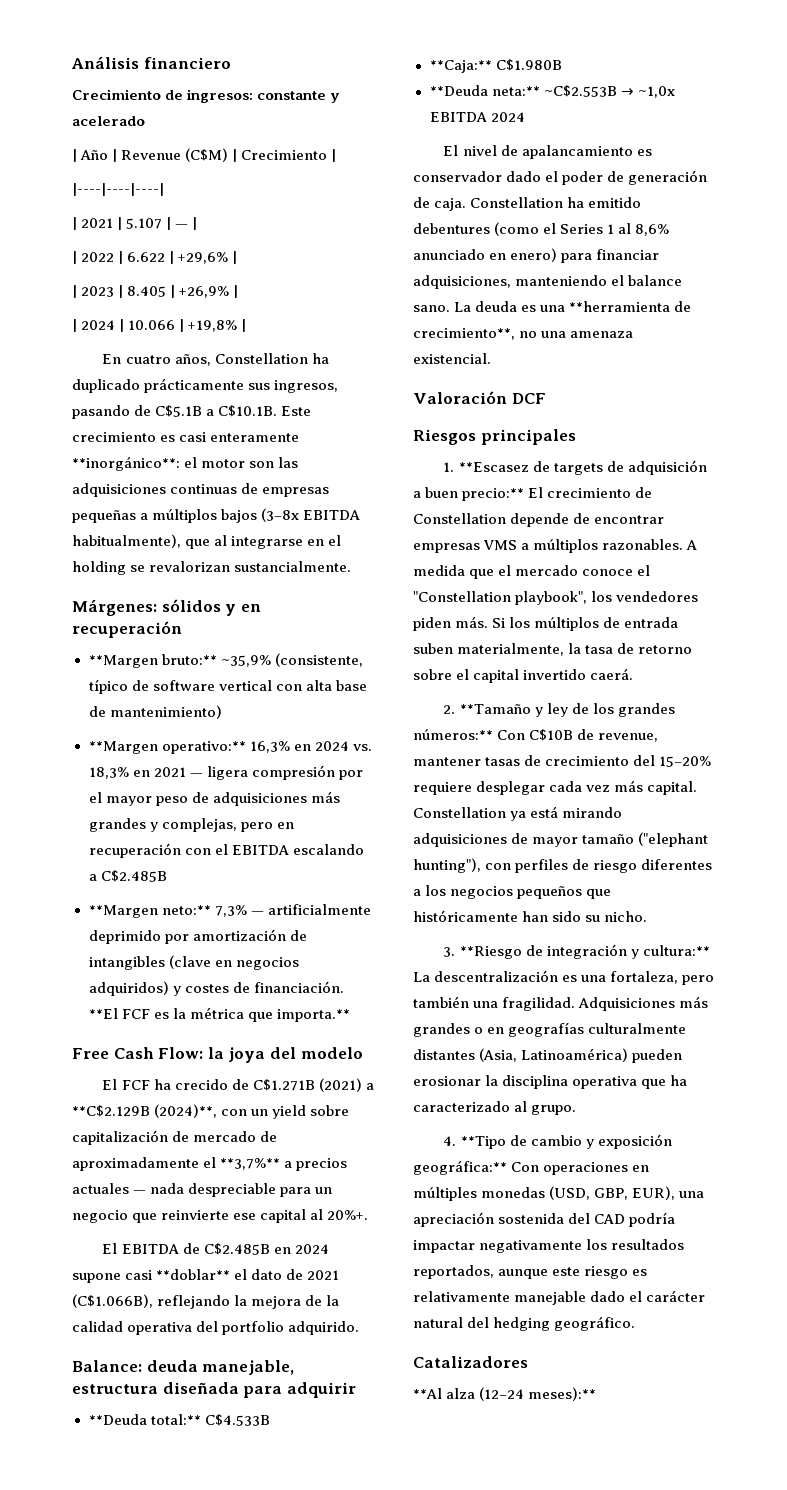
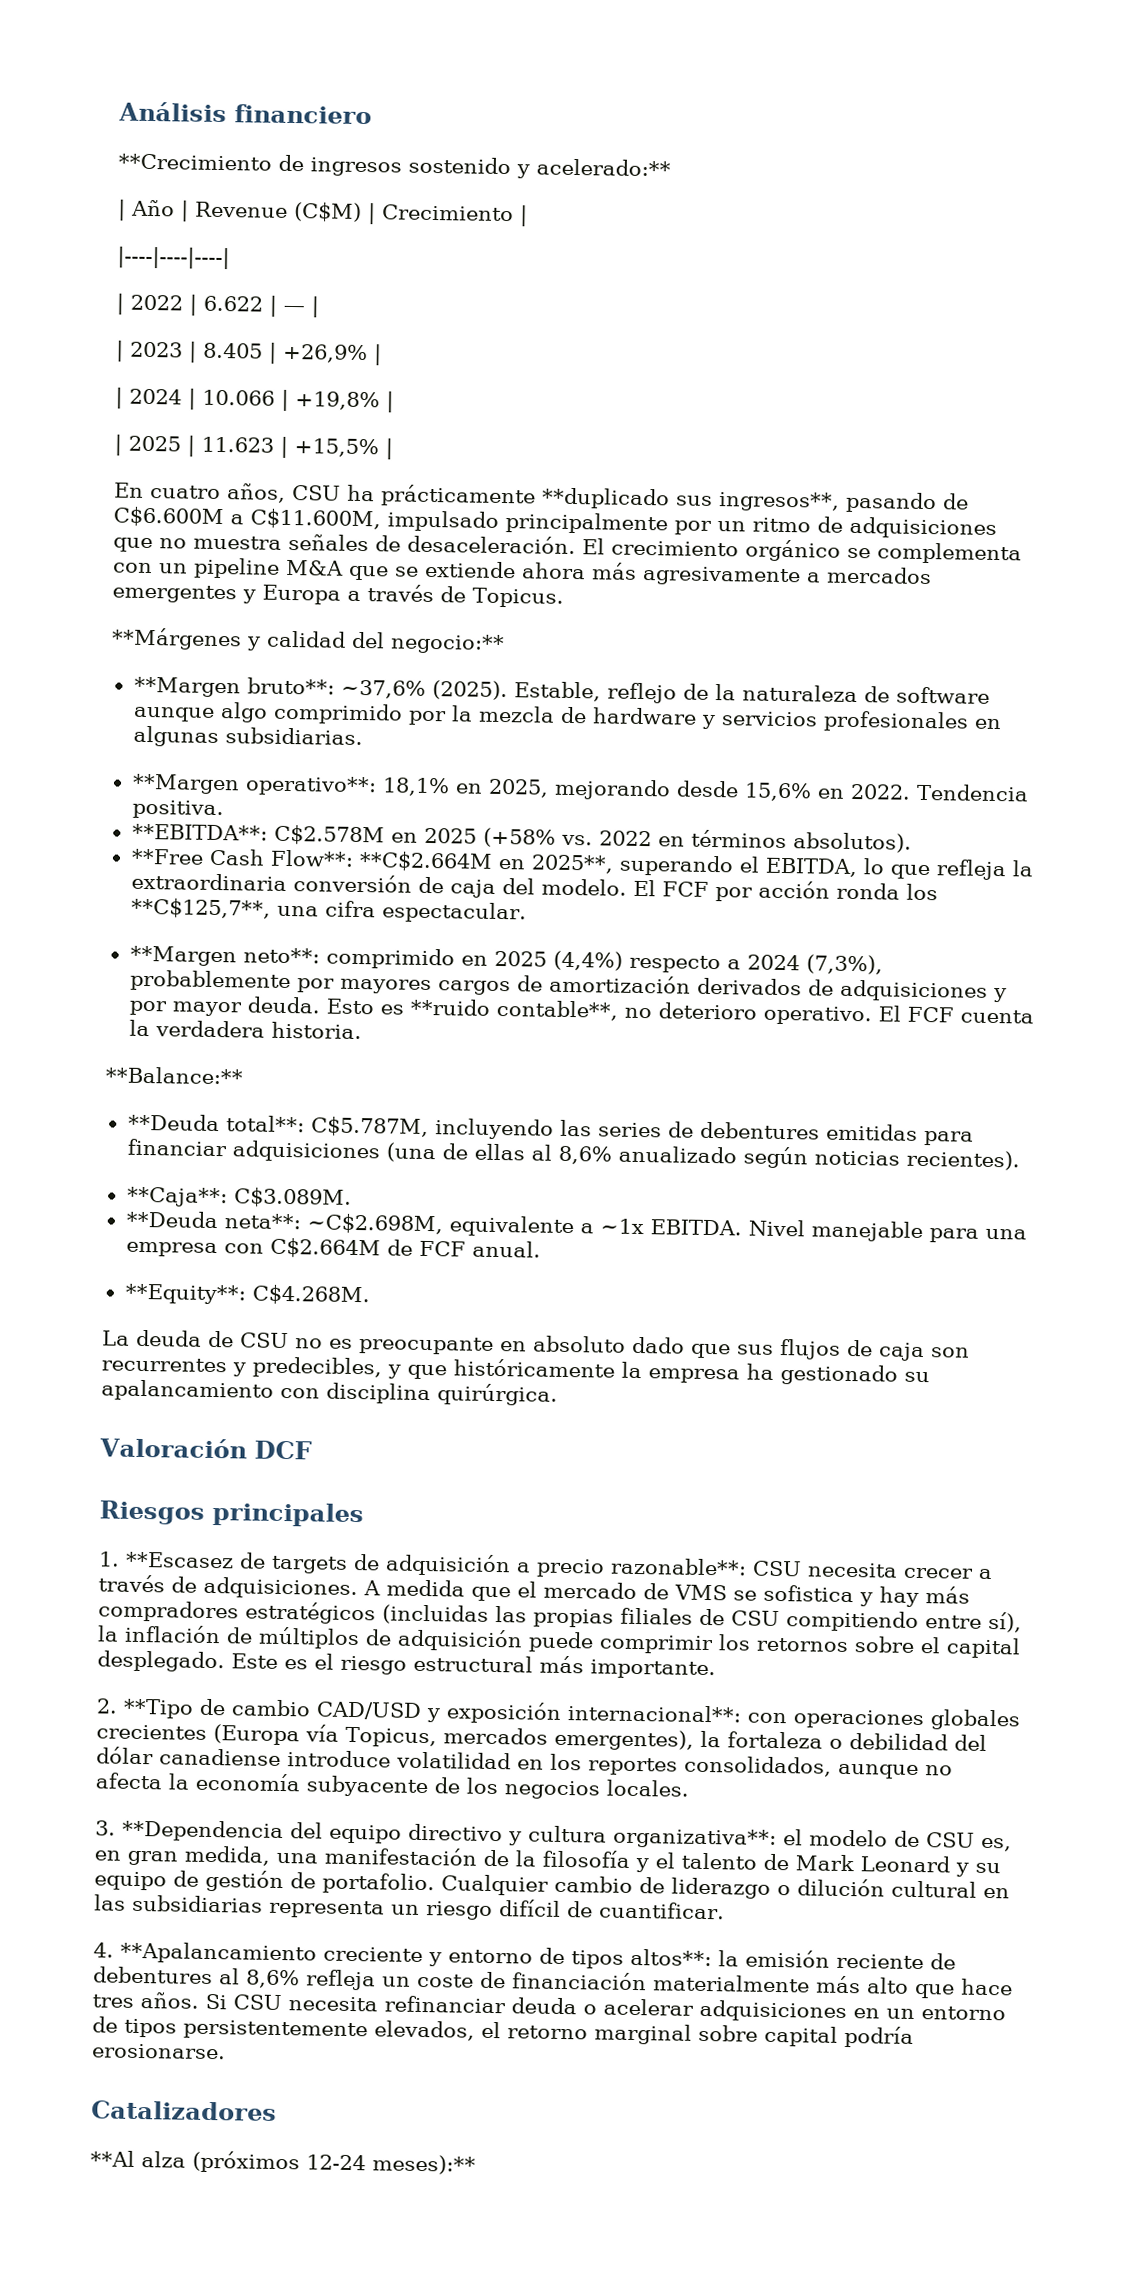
[72,89,341,103] [72,116,145,126] Crecimiento de ingresos: constante y acelerado -> [118,153,671,179] **Crecimiento de ingresos sostenido y acelerado:**
[72,217,198,230] // | 2021 | 5.107 | — | -> (230, 258) none
[178,252,229,264] +29,6% -> [283,305,305,313] —
[102,353,329,366] [72,378,339,393] [72,405,312,419] [72,432,300,442] [72,456,299,471] [72,483,330,497] [72,508,361,523] [72,534,342,549] [72,561,352,575] [72,599,261,616] [72,621,182,638] [88,653,363,668] [88,679,367,694] [88,705,222,719] [88,741,372,754] [88,765,363,780] [88,791,340,806] [88,818,294,832] [88,843,364,858] [88,870,167,882] [88,904,371,918] [88,929,307,944] [88,955,299,970] [88,981,344,996] [88,1007,350,1022] [72,1047,363,1063] [102,1078,374,1092] [72,1104,350,1119] [72,1130,278,1145] [72,1157,348,1171] [72,1183,333,1197] [72,1209,369,1223] [102,1243,329,1255] [72,1269,340,1283] [72,1294,340,1309] [72,1321,360,1335] [72,1360,295,1375] [72,1382,356,1398] [88,1414,270,1426] [429,59,562,73] [429,85,675,98] [429,112,525,122] [443,145,652,159] [413,170,708,185] [413,197,642,211] [413,222,670,236] [413,248,660,263] [413,275,683,289] [413,301,692,312] [413,328,634,340] [413,353,491,364] En cuatro años, Constellation ha duplicado prácticamente sus ingresos, pasando de C$5.1B a C$10.1B. Este crecimiento es casi enteramente **inorgánico**: el motor son las adquisiciones continuas de empresas pequeñas a múltiplos bajos (3–8x EBITDA habitualmente), que al integrarse en el holding se revalorizan sustancialmente. // Márgenes: sólidos y en recuperación // **Margen bruto:** ~35,9% (consistente, típico de software vertical con alta base de mantenimiento) // **Margen operativo:** 16,3% en 2024 vs. 18,3% en 2021 — ligera compresión por el mayor peso de adquisiciones más grandes y complejas, pero en recuperación con el EBITDA escalando a C$2.485B // **Margen neto:** 7,3% — artificialmente deprimido por amortización de intangibles (clave en negocios adquiridos) y costes de financiación. **El FCF es la métrica que importa.** // Free Cash Flow: la joya del modelo // El FCF ha crecido de C$1.271B (2021) a **C$2.129B (2024)**, con un yield sobre capitalización de mercado de aproximadamente el **3,7%** a precios actuales — nada despreciable para un negocio que reinvierte ese capital al 20%+. // El EBITDA de C$2.485B en 2024 supone casi **doblar** el dato de 2021 (C$1.066B), reflejando la mejora de la calidad operativa del portfolio adquirido. // Balance: deuda manejable, estructura diseñada para adquirir // **Deuda total:** C$4.533B // **Caja:** C$1.980B // **Deuda neta:** ~C$2.553B → ~1,0x EBITDA 2024 // El nivel de apalancamiento es conservador dado el poder de generación de caja. Constellation ha emitido debentures (como el Series 1 al 8,6% anunciado en enero) para financiar adquisiciones, manteniendo el balance sano. La deuda es una **herramienta de crecimiento**, no una amenaza existencial. -> [114,434,393,460] [114,482,969,514] [113,506,997,539] [113,533,1022,565] [113,557,932,587] [112,584,564,608] [111,627,505,655] [133,676,990,704] [132,702,1002,733] [132,725,363,748] [131,773,1029,802] [131,799,224,820] [131,823,912,853] [130,848,1034,881] [130,872,938,902] [130,897,527,924] [129,945,883,975] [129,969,1007,1003] [128,996,1034,1026] [128,1019,362,1040] [105,1066,244,1085] [127,1113,974,1146] [126,1138,1020,1171] [126,1186,352,1208] [125,1210,1027,1243] [125,1237,541,1259] [124,1283,370,1306] [102,1329,970,1362] [101,1356,930,1386] [101,1379,558,1406] | 2025 | 11.623 | +15,5% | // En cuatro años, CSU ha prácticamente **duplicado sus ingresos**, pasando de C$6.600M a C$11.600M, impulsado principalmente por un ritmo de adquisiciones que no muestra señales de desaceleración. El crecimiento orgánico se complementa con un pipeline M&A que se extiende ahora más agresivamente a mercados emergentes y Europa a través de Topicus. // **Márgenes y calidad del negocio:** // **Margen bruto**: ~37,6% (2025). Estable, reflejo de la naturaleza de software aunque algo comprimido por la mezcla de hardware y servicios profesionales en algunas subsidiarias. // **Margen operativo**: 18,1% en 2025, mejorando desde 15,6% en 2022. Tendencia positiva. // **EBITDA**: C$2.578M en 2025 (+58% vs. 2022 en términos absolutos). // **Free Cash Flow**: **C$2.664M en 2025**, superando el EBITDA, lo que refleja la extraordinaria conversión de caja del modelo. El FCF por acción ronda los **C$125,7**, una cifra espectacular. // **Margen neto**: comprimido en 2025 (4,4%) respecto a 2024 (7,3%), probablemente por mayores cargos de amortización derivados de adquisiciones y por mayor deuda. Esto es **ruido contable**, no deterioro operativo. El FCF cuenta la verdadera historia. // **Balance:** // **Deuda total**: C$5.787M, incluyendo las series de debentures emitidas para financiar adquisiciones (una de ellas al 8,6% anualizado según noticias recientes). // **Caja**: C$3.089M. // **Deuda neta**: ~C$2.698M, equivalente a ~1x EBITDA. Nivel manejable para una empresa con C$2.664M de FCF anual. // **Equity**: C$4.268M. // La deuda de CSU no es preocupante en absoluto dado que sus flujos de caja son recurrentes y predecibles, y que históricamente la empresa ha gestionado su apalancamiento con disciplina quirúrgica.
[425,487,653,501] [413,513,665,527] [413,539,684,553] buen precio:** El crecimiento de Constellation depende de encontrar empresas VMS a múltiplos razonables. -> [536,1557,993,1580] [98,1574,358,1600] precio razonable**: CSU necesita crecer a través de adquisiciones.
[582,565,651,576] [413,591,699,605] [413,616,679,631] [413,643,693,656] [413,668,634,683] [443,703,675,717] [413,729,659,742] [413,755,712,767] [413,780,698,795] [413,806,623,821] [413,832,709,847] [413,858,713,873] [413,885,612,899] [413,910,648,922] [443,944,710,959] [413,970,715,985] [413,996,709,1011] [413,1022,687,1037] [413,1048,683,1063] [413,1075,688,1089] [413,1101,577,1115] [443,1136,457,1146] conoce el "Constellation playbook", los vendedores piden más. Si los múltiplos de entrada suben materialmente, la tasa de retorno sobre el capital invertido caerá. // 2. **Tamaño y ley de los grandes números:** Con C$10B de revenue, mantener tasas de crecimiento del 15–20% requiere desplegar cada vez más capital. Constellation ya está mirando adquisiciones de mayor tamaño ("elephant hunting"), con perfiles de riesgo diferentes a los negocios pequeños que históricamente han sido su nicho. // 3. **Riesgo de integración y cultura:** La descentralización es una fortaleza, pero también una fragilidad. Adquisiciones más grandes o en geografías culturalmente distantes (Asia, Latinoamérica) pueden erosionar la disciplina operativa que ha caracterizado al grupo. // 4. -> [643,1583,970,1607] [98,1600,1022,1633] [97,1624,1021,1659] [97,1650,716,1680] [96,1698,118,1714] de VMS se sofistica y hay más compradores estratégicos (incluidas las propias filiales de CSU compitiendo entre sí), la inflación de múltiplos de adquisición puede comprimir los retornos sobre el capital desplegado. Este es el riesgo estructural más importante. // 2.
(582, 1140) none -> [316,1701,422,1720] CAD/USD
[413,1160,650,1175] [413,1186,705,1201] [413,1212,676,1227] [413,1239,685,1253] [413,1265,648,1279] [413,1290,706,1305] [413,1316,636,1331] geográfica:** Con operaciones en múltiples monedas (USD, GBP, EUR), una apreciación sostenida del CAD podría impactar negativamente los resultados reportados, aunque este riesgo es relativamente manejable dado el carácter natural del hedging geográfico. -> [567,1704,1021,1731] [96,1724,987,1751] [96,1746,953,1779] [95,1772,689,1800] [95,1819,1012,1852] [94,1845,1001,1877] [94,1869,1010,1899] [94,1894,725,1920] [93,1941,956,1970] [93,1966,1013,1999] [92,1992,1006,2023] [92,2016,914,2048] [92,2043,226,2060] internacional**: con operaciones globales crecientes (Europa vía Topicus, mercados emergentes), la fortaleza o debilidad del dólar canadiense introduce volatilidad en los reportes consolidados, aunque no afecta la economía subyacente de los negocios locales. // 3. **Dependencia del equipo directivo y cultura organizativa**: el modelo de CSU es, en gran medida, una manifestación de la filosofía y el talento de Mark Leonard y su equipo de gestión de portafolio. Cualquier cambio de liderazgo o dilución cultural en las subsidiarias representa un riesgo difícil de cuantificar. // 4. **Apalancamiento creciente y entorno de tipos altos**: la emisión reciente de debentures al 8,6% refleja un coste de financiación materialmente más alto que hace tres años. Si CSU necesita refinanciar deuda o acelerar adquisiciones en un entorno de tipos persistentemente elevados, el retorno marginal sobre capital podría erosionarse.
[479,1387,525,1401] (12–24 -> [192,2150,366,2174] (próximos 12-24

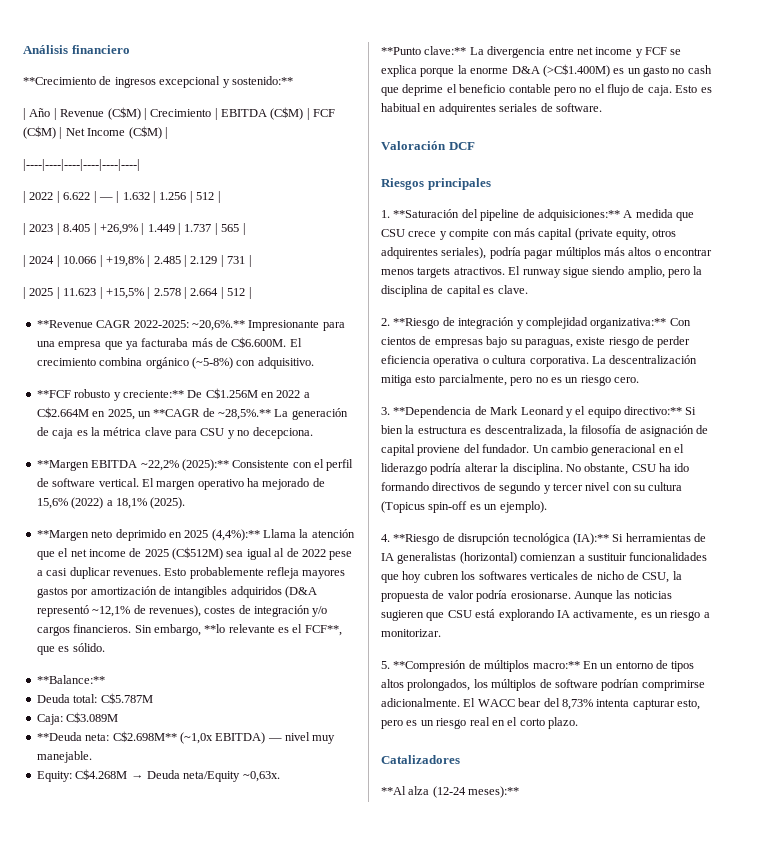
[408,156,671,179] sostenido y acelerado:** -> [159,76,293,88] excepcional y sostenido:**
[117,246,230,270] // |----|----|----| -> [221,107,336,120] [23,126,168,139] [23,159,140,171] EBITDA (C$M) | FCF (C$M) | Net Income (C$M) | // |----|----|----|----|----|----|
(319, 307) none -> [122,191,221,203] 1.632 | 1.256 | 512 |
(382, 355) none -> [147,223,246,235] 1.449 | 1.737 | 565 |
(394, 402) none -> [153,255,252,267] 2.485 | 2.129 | 731 |
[114,482,969,514] [113,506,997,539] [113,533,1022,565] [113,557,932,587] [112,584,564,608] [111,627,505,655] [133,676,990,704] [132,702,1002,733] [132,725,363,748] [131,773,1029,802] [131,799,224,820] [131,823,912,853] [130,848,1034,881] [130,872,938,902] [130,897,527,924] [129,945,883,975] [129,969,1007,1003] [128,996,1034,1026] [128,1019,362,1040] [105,1066,244,1085] [127,1113,974,1146] [126,1138,1020,1171] [126,1186,352,1208] [125,1210,1027,1243] [125,1237,541,1259] [124,1283,370,1306] [102,1329,970,1362] [101,1356,930,1386] [101,1379,558,1406] // En cuatro años, CSU ha prácticamente **duplicado sus ingresos**, pasando de C$6.600M a C$11.600M, impulsado principalmente por un ritmo de adquisiciones que no muestra señales de desaceleración. El crecimiento orgánico se complementa con un pipeline M&A que se extiende ahora más agresivamente a mercados emergentes y Europa a través de Topicus. // **Márgenes y calidad del negocio:** // **Margen bruto**: ~37,6% (2025). Estable, reflejo de la naturaleza de software aunque algo comprimido por la mezcla de hardware y servicios profesionales en algunas subsidiarias. // **Margen operativo**: 18,1% en 2025, mejorando desde 15,6% en 2022. Tendencia positiva. // **EBITDA**: C$2.578M en 2025 (+58% vs. 2022 en términos absolutos). // **Free Cash Flow**: **C$2.664M en 2025**, superando el EBITDA, lo que refleja la extraordinaria conversión de caja del modelo. El FCF por acción ronda los **C$125,7**, una cifra espectacular. // **Margen neto**: comprimido en 2025 (4,4%) respecto a 2024 (7,3%), probablemente por mayores cargos de amortización derivados de adquisiciones y por mayor deuda. Esto es **ruido contable**, no deterioro operativo. El FCF cuenta la verdadera historia. // **Balance:** // **Deuda total**: C$5.787M, incluyendo las series de debentures emitidas para financiar adquisiciones (una de ellas al 8,6% anualizado según noticias recientes). // **Caja**: C$3.089M. // **Deuda neta**: ~C$2.698M, equivalente a ~1x EBITDA. Nivel manejable para una empresa con C$2.664M de FCF anual. // **Equity**: C$4.268M. // La deuda de CSU no es preocupante en absoluto dado que sus flujos de caja son recurrentes y predecibles, y que históricamente la empresa ha gestionado su apalancamiento con disciplina quirúrgica. -> [153,287,252,299] [36,320,345,331] [36,337,302,350] [36,357,314,369] [36,388,310,401] [36,407,348,420] [36,427,313,439] [36,459,354,471] [36,478,325,490] [36,497,186,509] [36,529,355,541] [36,547,353,560] [36,567,346,579] [36,586,317,598] [36,605,328,617] [36,624,342,636] [36,643,105,655] [36,675,105,684] [36,693,153,704] [36,712,119,725] [36,731,336,744] [36,751,92,763] [36,769,280,782] [381,46,682,58] [381,64,712,77] [381,84,712,96] [381,103,602,115] 2.578 | 2.664 | 512 | // **Revenue CAGR 2022-2025: ~20,6%.** Impresionante para una empresa que ya facturaba más de C$6.600M. El crecimiento combina orgánico (~5-8%) con adquisitivo. // **FCF robusto y creciente:** De C$1.256M en 2022 a C$2.664M en 2025, un **CAGR de ~28,5%.** La generación de caja es la métrica clave para CSU y no decepciona. // **Margen EBITDA ~22,2% (2025):** Consistente con el perfil de software vertical. El margen operativo ha mejorado de 15,6% (2022) a 18,1% (2025). // **Margen neto deprimido en 2025 (4,4%):** Llama la atención que el net income de 2025 (C$512M) sea igual al de 2022 pese a casi duplicar revenues. Esto probablemente refleja mayores gastos por amortización de intangibles adquiridos (D&A representó ~12,1% de revenues), costes de integración y/o cargos financieros. Sin embargo, **lo relevante es el FCF**, que es sólido. // **Balance:** // Deuda total: C$5.787M // Caja: C$3.089M // **Deuda neta: C$2.698M** (~1,0x EBITDA) — nivel muy manejable. // Equity: C$4.268M → Deuda neta/Equity ~0,63x. // **Punto clave:** La divergencia entre net income y FCF se explica porque la enorme D&A (>C$1.400M) es un gasto no cash que deprime el beneficio contable pero no el flujo de caja. Esto es habitual en adquirentes seriales de software.
[125,1551,993,1580] [98,1574,970,1607] [98,1600,1022,1633] [97,1624,1021,1659] [97,1650,716,1680] [96,1698,1021,1731] [96,1724,987,1751] [96,1746,953,1779] [95,1772,689,1800] [95,1819,1012,1852] [94,1845,1001,1877] [94,1869,1010,1899] [94,1894,725,1920] [93,1941,956,1970] [93,1966,1013,1999] [92,1992,1006,2023] [92,2016,914,2048] [92,2043,226,2060] **Escasez de targets de adquisición a precio razonable**: CSU necesita crecer a través de adquisiciones. A medida que el mercado de VMS se sofistica y hay más compradores estratégicos (incluidas las propias filiales de CSU compitiendo entre sí), la inflación de múltiplos de adquisición puede comprimir los retornos sobre el capital desplegado. Este es el riesgo estructural más importante. // 2. **Tipo de cambio CAD/USD y exposición internacional**: con operaciones globales crecientes (Europa vía Topicus, mercados emergentes), la fortaleza o debilidad del dólar canadiense introduce volatilidad en los reportes consolidados, aunque no afecta la economía subyacente de los negocios locales. // 3. **Dependencia del equipo directivo y cultura organizativa**: el modelo de CSU es, en gran medida, una manifestación de la filosofía y el talento de Mark Leonard y su equipo de gestión de portafolio. Cualquier cambio de liderazgo o dilución cultural en las subsidiarias representa un riesgo difícil de cuantificar. // 4. **Apalancamiento creciente y entorno de tipos altos**: la emisión reciente de debentures al 8,6% refleja un coste de financiación materialmente más alto que hace tres años. Si CSU necesita refinanciar deuda o acelerar adquisiciones en un entorno de tipos persistentemente elevados, el retorno marginal sobre capital podría erosionarse. -> [393,209,694,221] [381,228,677,240] [381,247,712,259] [381,266,703,278] [381,285,528,297] [381,317,691,329] [381,336,691,348] [381,355,698,367] [381,374,639,386] [381,406,697,418] [381,425,709,437] [381,444,684,456] [381,463,690,475] [381,482,683,494] [381,501,547,513] [381,533,706,545] [381,552,708,564] [381,571,682,583] [381,590,672,602] [381,609,710,621] [381,629,441,637] [381,660,695,672] [381,679,705,691] [381,698,700,710] [381,717,578,729] **Saturación del pipeline de adquisiciones:** A medida que CSU crece y compite con más capital (private equity, otros adquirentes seriales), podría pagar múltiplos más altos o encontrar menos targets atractivos. El runway sigue siendo amplio, pero la disciplina de capital es clave. // 2. **Riesgo de integración y complejidad organizativa:** Con cientos de empresas bajo su paraguas, existe riesgo de perder eficiencia operativa o cultura corporativa. La descentralización mitiga esto parcialmente, pero no es un riesgo cero. // 3. **Dependencia de Mark Leonard y el equipo directivo:** Si bien la estructura es descentralizada, la filosofía de asignación de capital proviene del fundador. Un cambio generacional en el liderazgo podría alterar la disciplina. No obstante, CSU ha ido formando directivos de segundo y tercer nivel con su cultura (Topicus spin-off es un ejemplo). // 4. **Riesgo de disrupción tecnológica (IA):** Si herramientas de IA generalistas (horizontal) comienzan a sustituir funcionalidades que hoy cubren los softwares verticales de nicho de CSU, la propuesta de valor podría erosionarse. Aunque las noticias sugieren que CSU está explorando IA activamente, es un riesgo a monitorizar. // 5. **Compresión de múltiplos macro:** En un entorno de tipos altos prolongados, los múltiplos de software podrían comprimirse adicionalmente. El WACC bear del 8,73% intenta capturar esto, pero es un riesgo real en el corto plazo.
[192,2150,366,2174] (próximos 12-24 -> [432,786,466,798] (12-24

